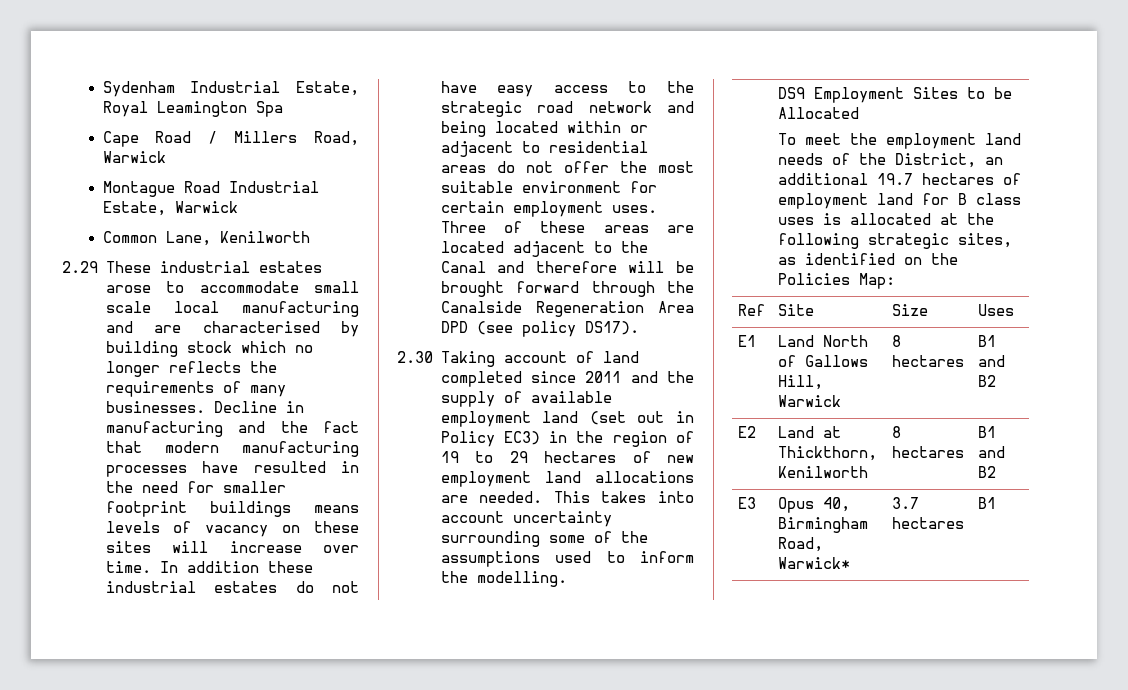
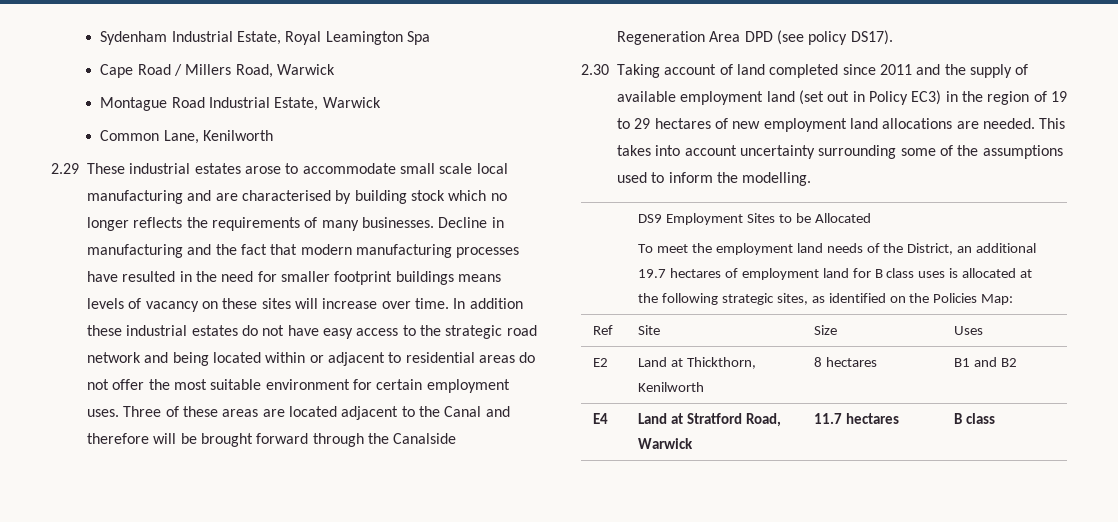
[738,335,757,347] [778,335,869,347] [778,355,869,367] [778,375,824,390] [778,395,842,407] [892,335,902,347] [892,355,965,367] [978,335,997,347] [978,355,1006,367] [978,375,997,387] // E1 | Land North of Gallows Hill, Warwick | 8 hectares | B1 and B2 -> (984, 330) none
[738,497,757,509] [778,497,851,513] [778,517,869,533] [778,537,824,552] [778,557,851,569] [892,497,920,509] [892,517,965,529] [978,497,997,509] E3 | Opus 40, Birmingham Road, Warwick* | 3.7 hectares | B1 -> [593,413,609,424] [638,413,781,427] [638,438,694,449] [814,413,899,424] [954,413,995,424] E4 | Land at Stratford Road, Warwick | 11.7 hectares | B class

